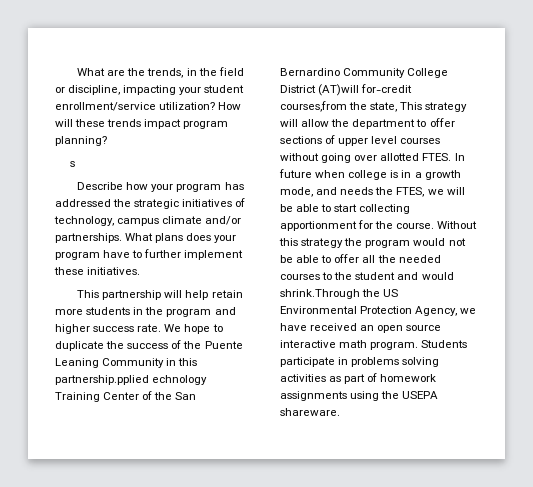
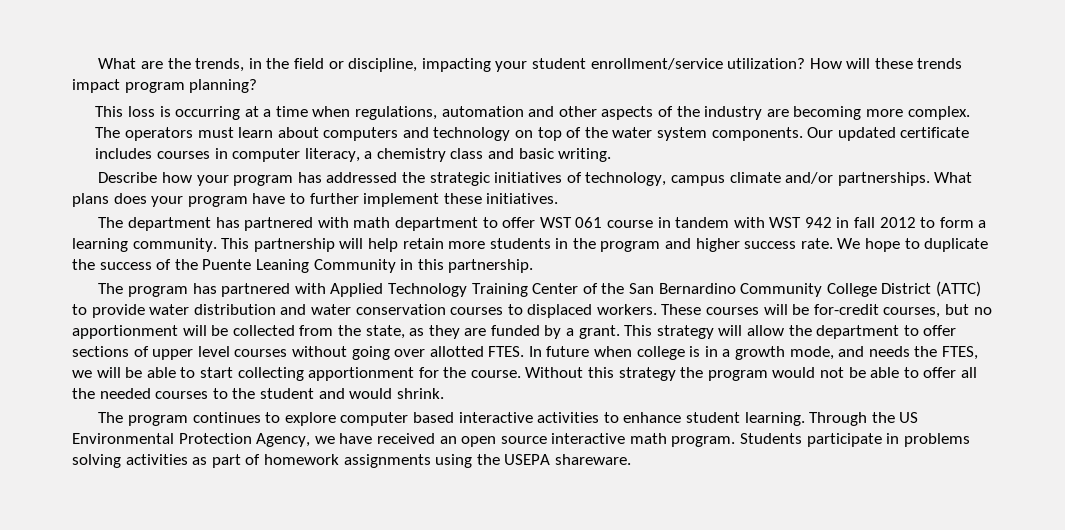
[70,161,76,167] s -> [95,106,970,120] [95,127,970,141] [95,148,612,162] This loss is occurring at a time when regulations, automation and other aspects of the industry are becoming more complex. The operators must learn about computers and technology on top of the water system components. Our updated certificate includes courses in computer literacy, a chemistry class and basic writing.
(141, 271) none -> [98,217,987,231] [72,238,217,252] The department has partnered with math department to offer WST 061 course in tandem with WST 942 in fall 2012 to form a learning community.
[55,375,208,385] partnership.pplied echnology -> [448,259,534,273] [98,283,467,297] partnership. // The program has partnered with Applied Technology
[318,84,413,96] [280,101,398,112] (AT)will for-credit courses,from the state, -> [935,281,981,297] [72,304,992,318] [72,325,620,339] (ATTC) to provide water distribution and water conservation courses to displaced workers. These courses will be for-credit courses, but no apportionment will be collected from the state, as they are funded by a grant.
[280,289,360,299] shrink.Through -> [396,388,444,399] [98,412,868,426] shrink. // The program continues to explore computer based interactive activities to enhance student learning. Through

